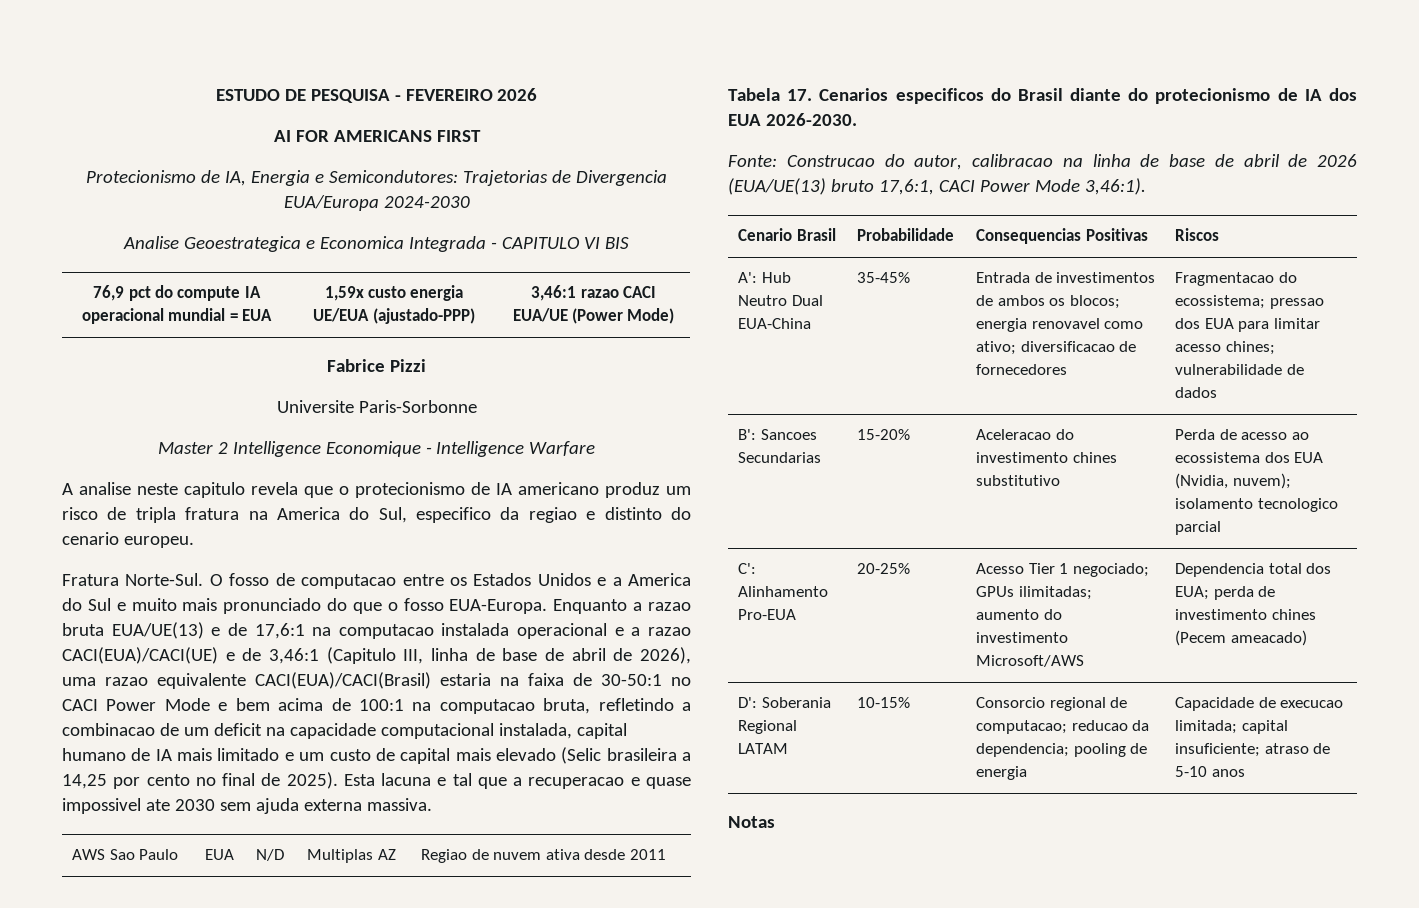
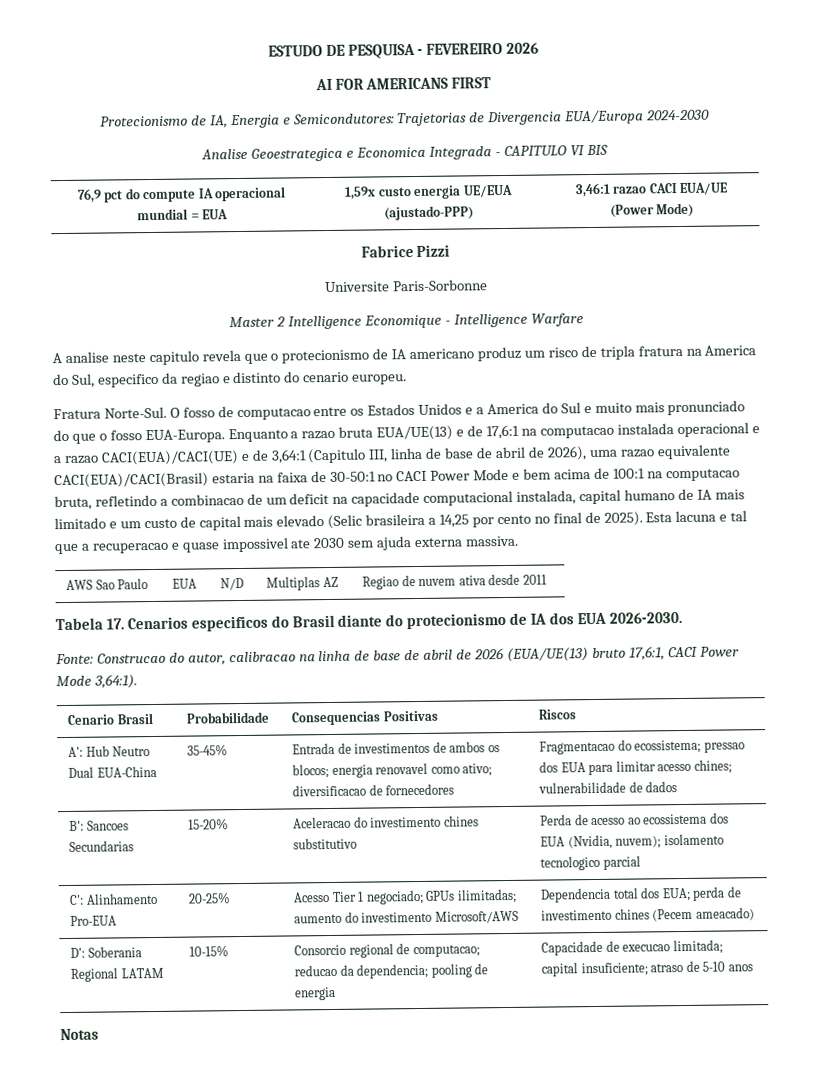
[269,648,319,664] 3,46:1 -> [270,449,307,464] 3,64:1
[1084,178,1146,195] 3,46:1). -> [93,674,138,689] 3,64:1).

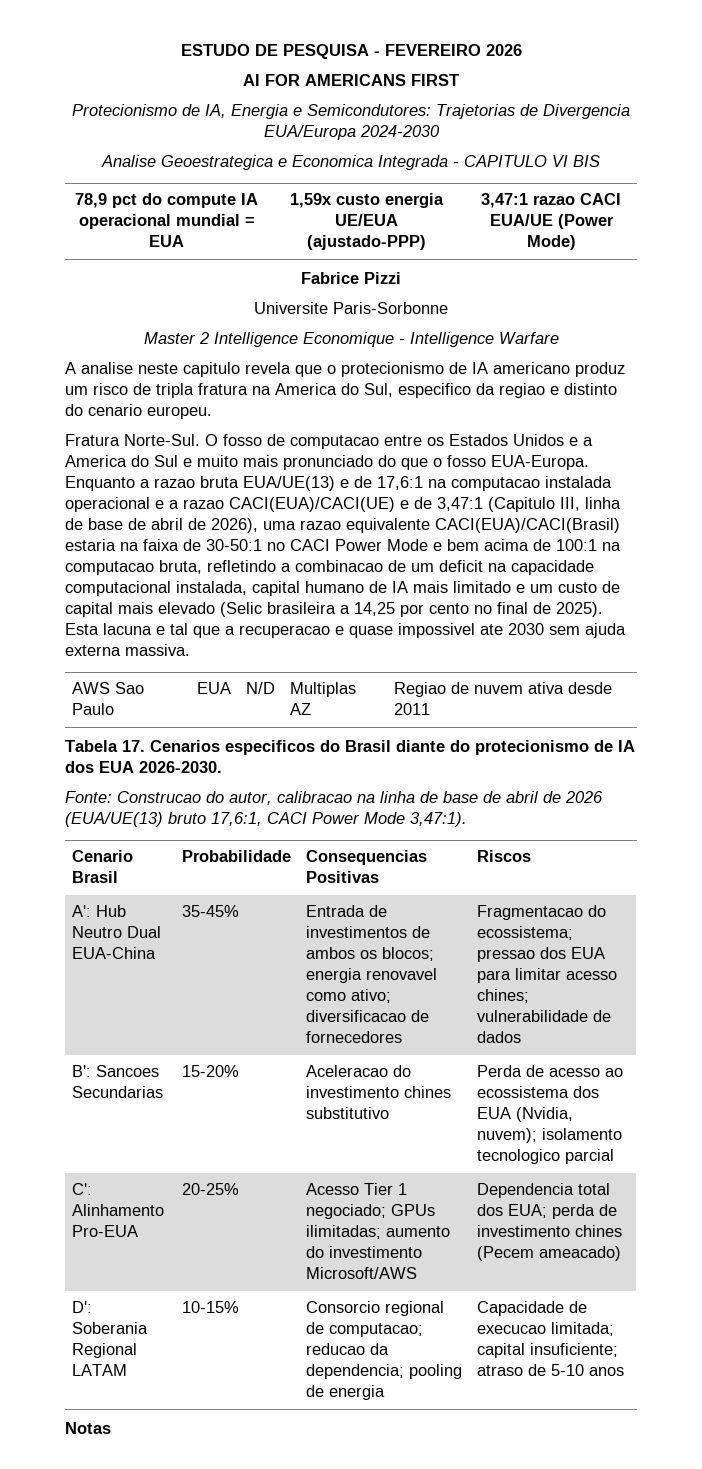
[76,188,102,203] 76,9 -> [75,193,107,208] 78,9
[574,182,611,198] 3,46:1 -> [481,193,528,208] 3,47:1
[270,449,307,464] 3,64:1 -> [437,497,483,511] 3,47:1
[93,674,138,689] 3,64:1). -> [410,812,467,827] 3,47:1).

